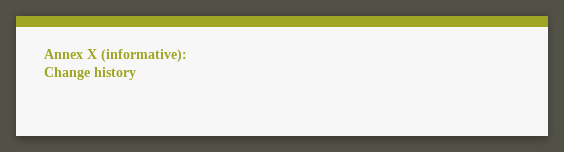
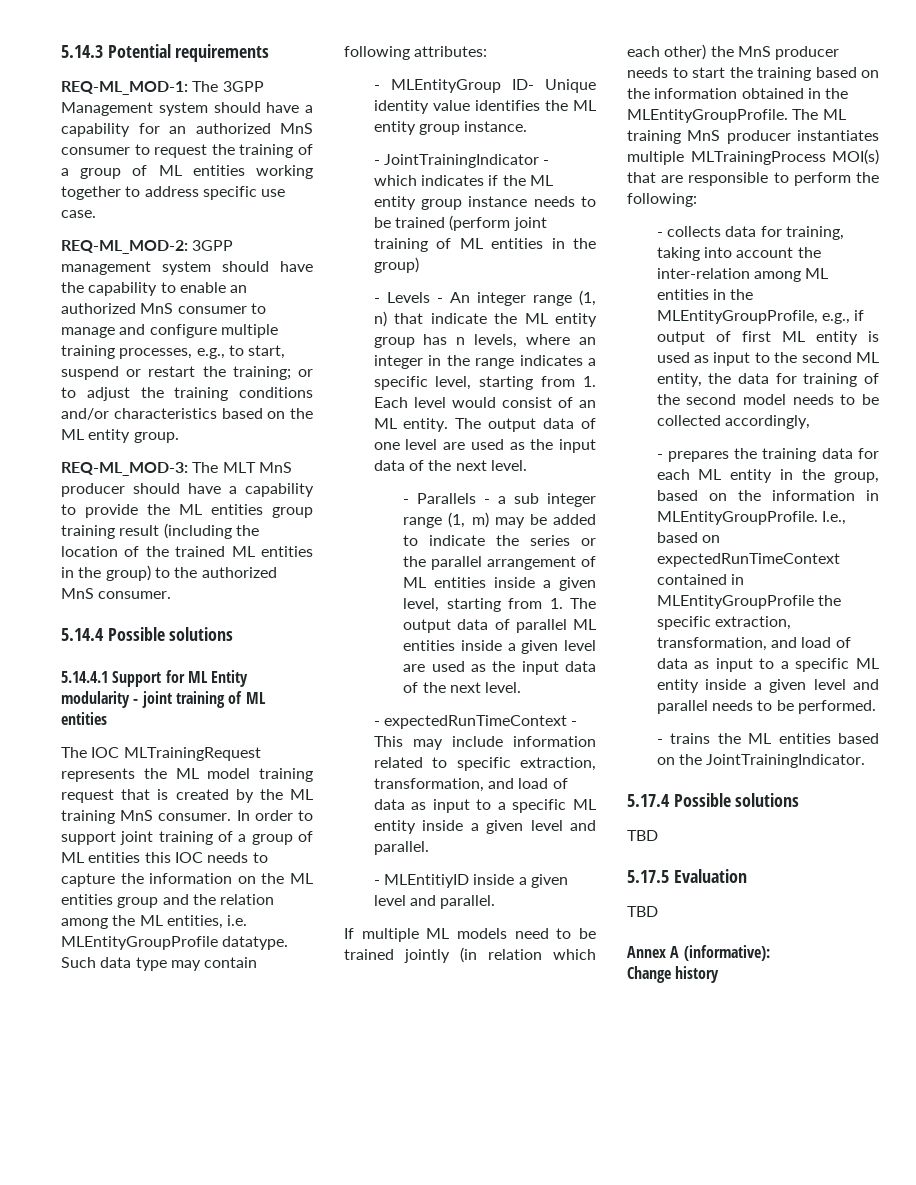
[44,49,97,59] Annex X -> [61,44,270,62] [61,81,264,95] [61,102,313,116] [61,123,313,137] [61,144,313,158] [61,165,313,179] [61,186,286,200] [61,210,96,218] [61,240,234,254] [61,261,313,275] [61,282,248,296] [61,303,266,314] [61,324,278,338] [61,345,286,359] [61,366,313,380] [61,387,313,401] [61,408,313,420] [61,429,179,443] [61,462,292,476] [61,483,314,497] [61,504,313,518] [61,523,259,539] [61,546,313,557] [61,565,277,581] [61,588,172,599] [61,627,234,641] [61,670,249,687] [61,691,266,708] [61,712,107,725] [61,747,261,761] [61,768,313,782] [61,789,313,803] [61,810,313,824] [61,831,313,845] [61,852,268,863] [61,873,313,887] [61,894,275,908] [61,915,248,929] [61,936,289,950] [61,957,258,971] [344,46,488,60] [373,79,596,93] [373,100,596,114] [373,121,528,135] [373,154,550,168] [373,175,553,186] [373,196,596,210] [373,215,547,231] [373,238,596,252] [373,257,419,273] [373,290,596,306] [373,311,597,327] [373,334,596,348] [373,355,596,369] [373,376,596,390] [373,397,596,408] [373,418,596,432] [373,439,596,453] [373,460,527,471] [403,493,596,507] [403,512,596,528] [403,535,596,546] [403,556,596,570] [403,577,596,591] [403,598,596,612] [403,619,596,633] [403,640,596,654] [403,661,596,675] [403,682,522,693] [373,715,578,729] [373,736,596,750] [373,757,596,771] [373,778,568,792] [373,799,596,813] [373,820,596,834] [373,841,429,855] [373,874,568,888] [373,895,496,909] [344,928,596,942] [344,947,596,963] [627,44,840,60] [627,67,879,81] [627,88,849,99] [627,109,846,123] [627,130,879,144] [627,149,879,165] [627,172,879,186] [627,193,697,207] [656,226,844,240] [656,247,821,261] [656,268,829,282] [656,289,754,300] [656,310,865,324] [656,331,879,345] [656,352,879,366] [656,373,879,387] [656,394,879,405] [656,415,810,429] [656,448,879,462] [656,469,879,483] [656,490,879,501] [656,511,846,525] [656,532,720,543] [656,553,840,567] [656,574,744,585] [656,595,841,609] [656,616,791,630] [656,637,851,651] [656,658,879,672] [656,679,879,693] [656,700,876,714] [656,733,879,744] [656,754,866,768] [627,793,800,807] [627,830,658,841] [627,869,747,883] [627,906,658,917] [627,946,680,958] 5.14.3 Potential requirements // REQ-ML_MOD-1: The 3GPP Management system should have a capability for an authorized MnS consumer to request the training of a group of ML entities working together to address specific use case. // REQ-ML_MOD-2: 3GPP management system should have the capability to enable an authorized MnS consumer to manage and configure multiple training processes, e.g., to start, suspend or restart the training; or to adjust the training conditions and/or characteristics based on the ML entity group. // REQ-ML_MOD-3: The MLT MnS producer should have a capability to provide the ML entities group training result (including the location of the trained ML entities in the group) to the authorized MnS consumer. // 5.14.4 Possible solutions // 5.14.4.1 Support for ML Entity modularity - joint training of ML entities // The IOC MLTrainingRequest represents the ML model training request that is created by the ML training MnS consumer. In order to support joint training of a group of ML entities this IOC needs to capture the information on the ML entities group and the relation among the ML entities, i.e. MLEntityGroupProfile datatype. Such data type may contain following attributes: // - MLEntityGroup ID- Unique identity value identifies the ML entity group instance. // - JointTrainingIndicator - which indicates if the ML entity group instance needs to be trained (perform joint training of ML entities in the group) // - Levels - An integer range (1, n) that indicate the ML entity group has n levels, where an integer in the range indicates a specific level, starting from 1. Each level would consist of an ML entity. The output data of one level are used as the input data of the next level. // - Parallels - a sub integer range (1, m) may be added to indicate the series or the parallel arrangement of ML entities inside a given level, starting from 1. The output data of parallel ML entities inside a given level are used as the input data of the next level. // - expectedRunTimeContext - This may include information related to specific extraction, transformation, and load of data as input to a specific ML entity inside a given level and parallel. // - MLEntitiyID inside a given level and parallel. // If multiple ML models need to be trained jointly (in relation which each other) the MnS producer needs to start the training based on the information obtained in the MLEntityGroupProfile. The ML training MnS producer instantiates multiple MLTrainingProcess MOI(s) that are responsible to perform the following: // - collects data for training, taking into account the inter-relation among ML entities in the MLEntityGroupProfile, e.g., if output of first ML entity is used as input to the second ML entity, the data for training of the second model needs to be collected accordingly, // - prepares the training data for each ML entity in the group, based on the information in MLEntityGroupProfile. I.e., based on expectedRunTimeContext contained in MLEntityGroupProfile the specific extraction, transformation, and load of data as input to a specific ML entity inside a given level and parallel needs to be performed. // - trains the ML entities based on the JointTrainingIndicator. // 5.17.4 Possible solutions // TBD // 5.17.5 Evaluation // TBD // Annex A

